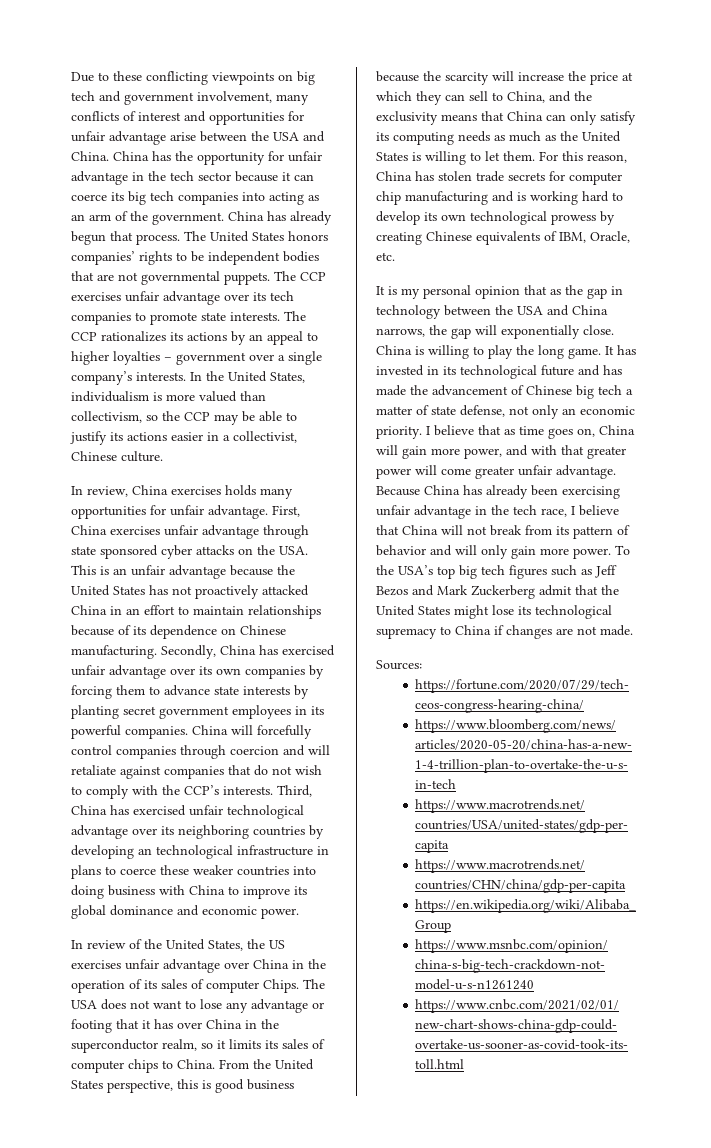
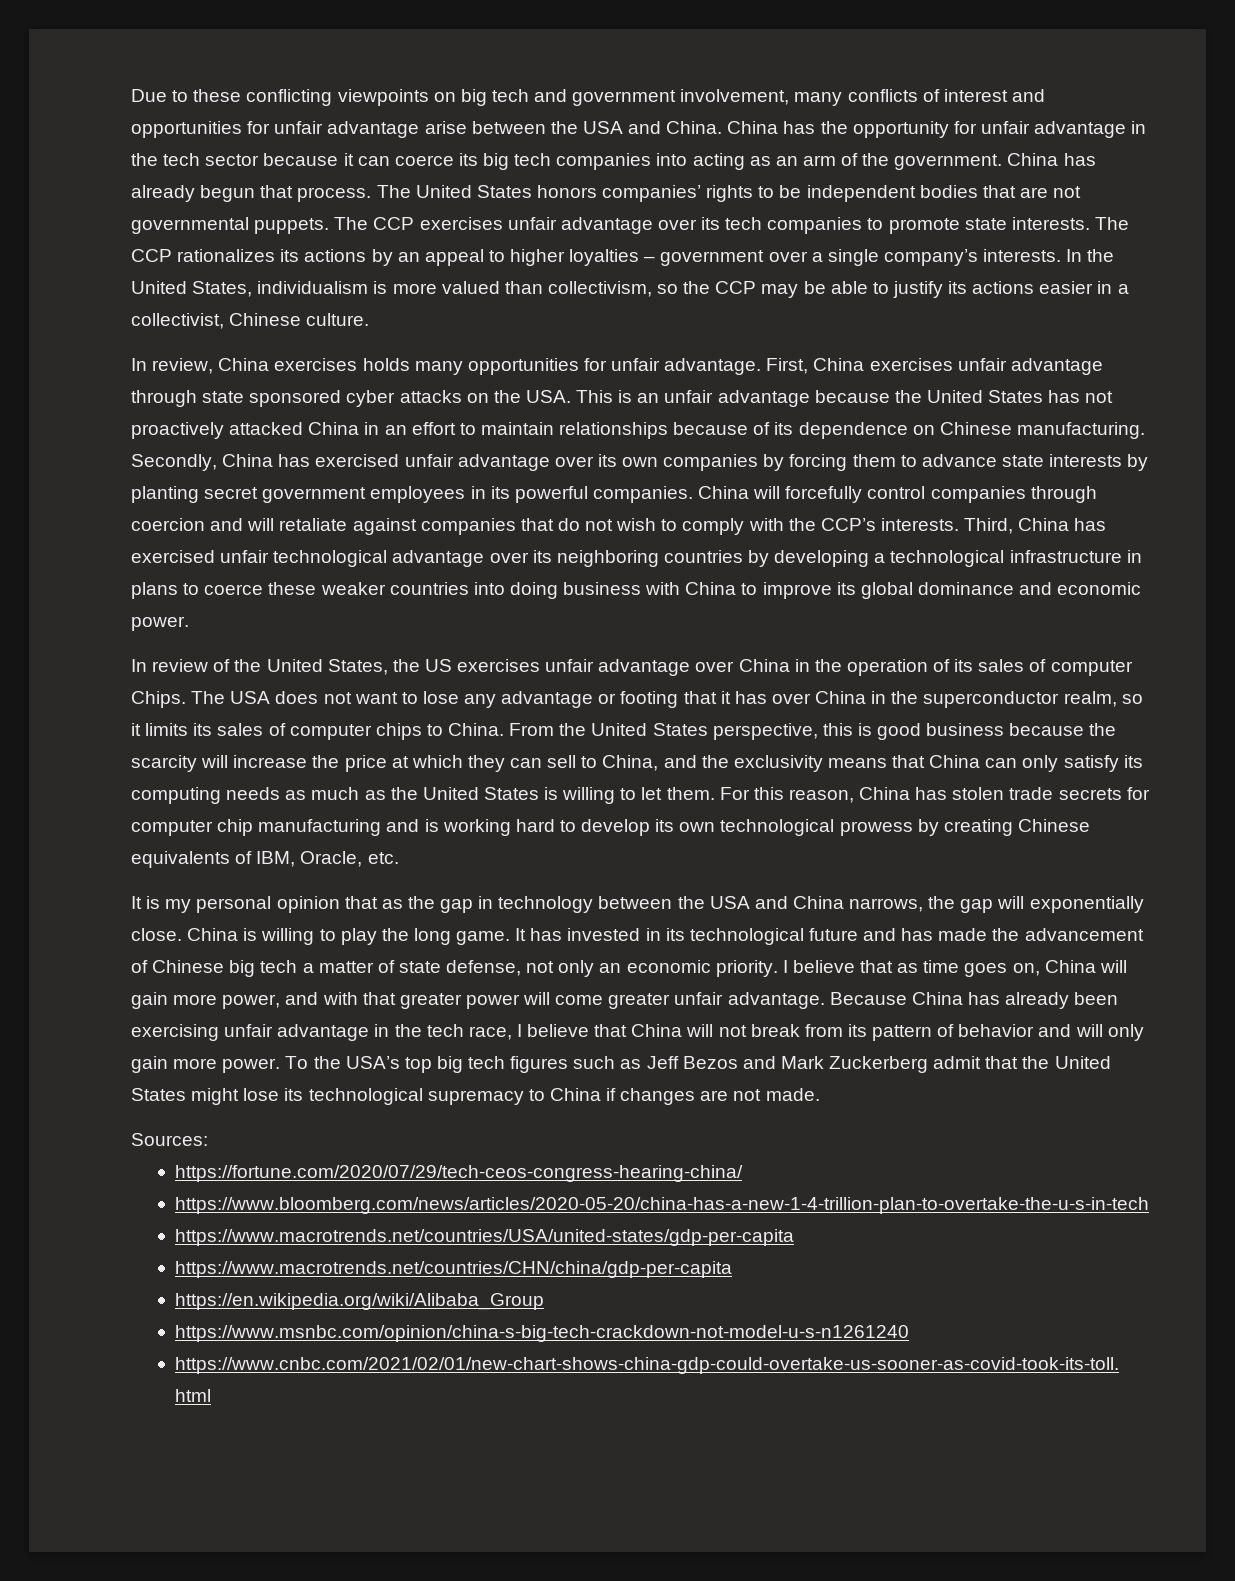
[138,848,152,855] an -> [874,553,886,563] a

